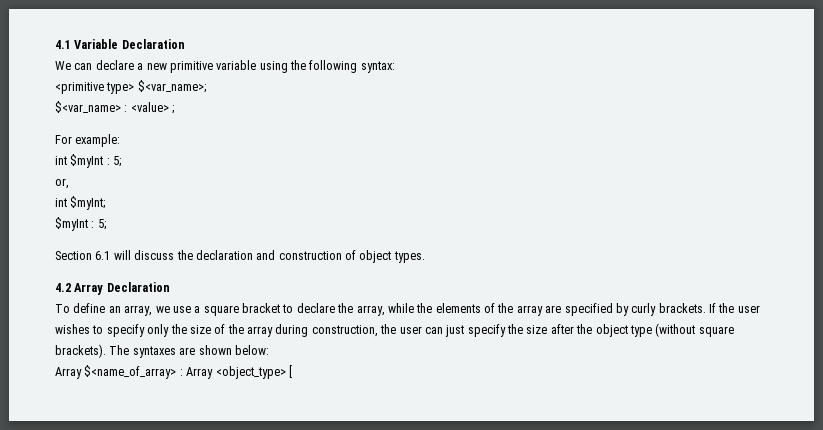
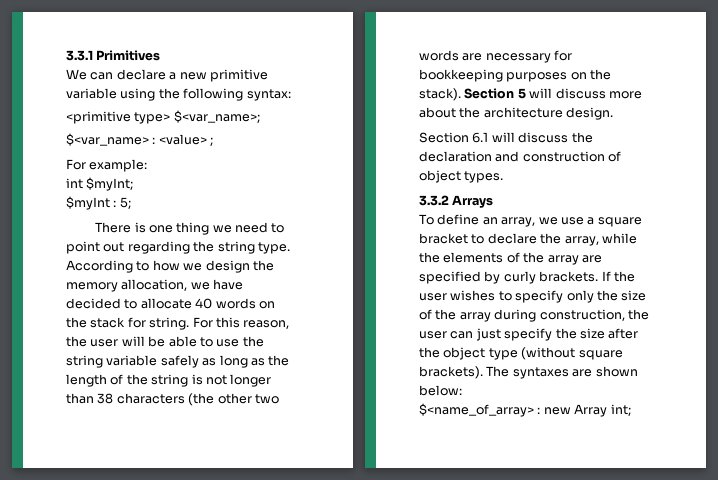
[55,39,185,49] 4.1 Variable Declaration -> [66,50,161,61] 3.3.1 Primitives
[55,154,122,168] [55,178,69,189] // int $myInt : 5; // or, -> (148, 165) none
(106, 224) none -> [95,222,285,235] [66,241,290,254] [66,260,274,273] [66,279,244,292] [66,298,275,309] [66,317,290,330] [66,336,264,347] [66,355,290,368] [66,374,272,387] [66,393,279,406] [419,50,573,63] [419,69,612,82] [419,88,642,101] [419,107,614,120] // There is one thing we need to point out regarding the string type. According to how we design the memory allocation, we have decided to allocate 40 words on the stack for string. For this reason, the user will be able to use the string variable safely as long as the length of the string is not longer than 38 characters (the other two words are necessary for bookkeeping purposes on the stack). Section 5 will discuss more about the architecture design.
[55,282,170,295] 4.2 Array Declaration -> [419,195,494,208] 3.3.2 Arrays
[55,367,82,379] Array -> (462, 390) none
[186,365,292,379] Array <object_type> [ -> [543,404,631,417] new Array int;

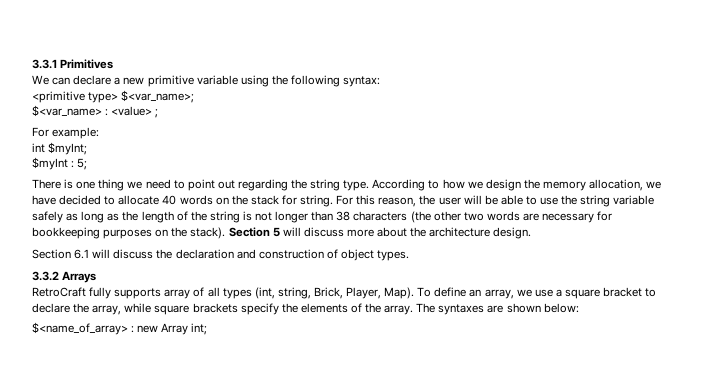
(494, 201) none -> [32,287,415,299] RetroCraft fully supports array of all types (int, string, Brick, Player, Map).
(637, 238) none -> [154,303,279,315] square brackets specify
[547,255,602,265] [419,271,635,284] [419,290,647,303] [419,309,649,322] [419,328,639,341] [419,347,623,360] [419,366,483,379] array are specified by curly brackets. If the user wishes to specify only the size of the array during construction, the user can just specify the size after the object type (without square brackets). -> [384,305,414,315] array.

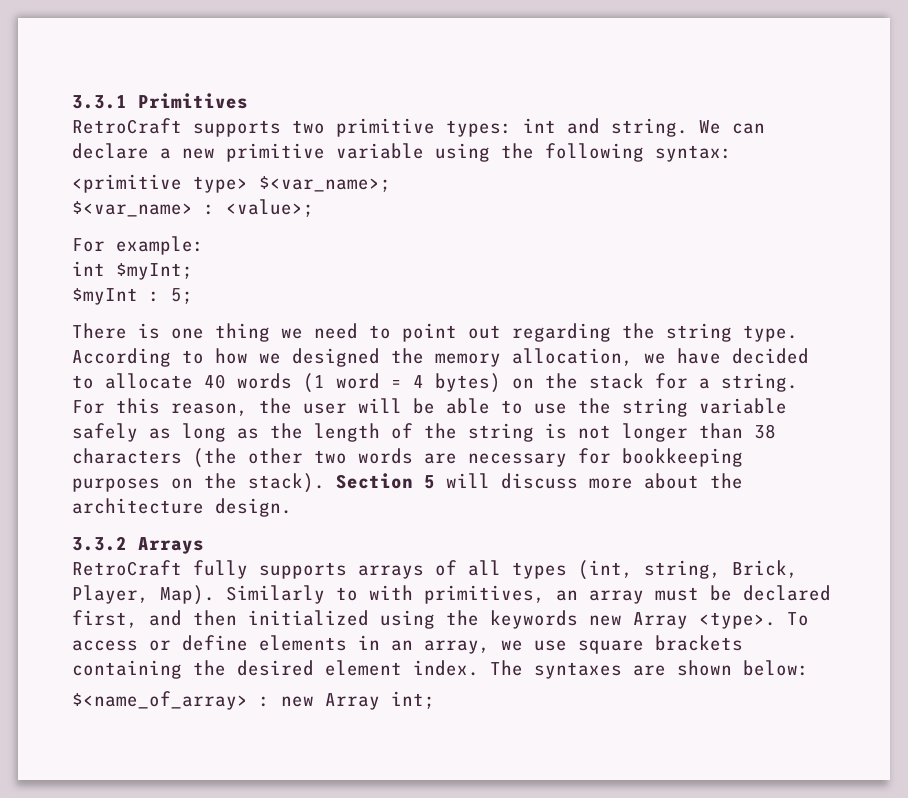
(114, 64) none -> [72,118,688,137] RetroCraft supports two primitive types: int and string.
[111,106,159,118] <value> ; -> [226,199,314,217] <value>;
[485,179,521,191] design -> [292,348,380,367] designed
(213, 200) none -> [303,373,501,393] (1 word = 4 bytes)
(297, 200) none -> [699,378,710,389] a
[32,249,410,261] // Section 6.1 will discuss the declaration and construction of object types. -> (292, 507) none
[164,289,191,299] array -> [358,565,424,579] arrays
[417,287,657,299] [32,303,414,315] To define an array, we use a square bracket to declare the array, while square brackets specify the elements of the array. -> [226,585,831,604] [72,610,809,629] [72,635,743,654] [72,660,479,679] Similarly to with primitives, an array must be declared first, and then initialized using the keywords new Array <type>. To access or define elements in an array, we use square brackets containing the desired element index.

